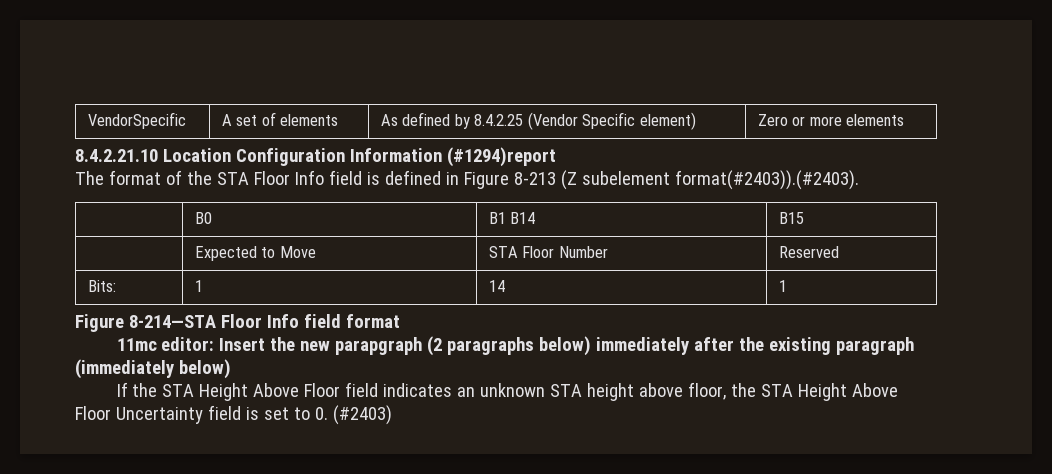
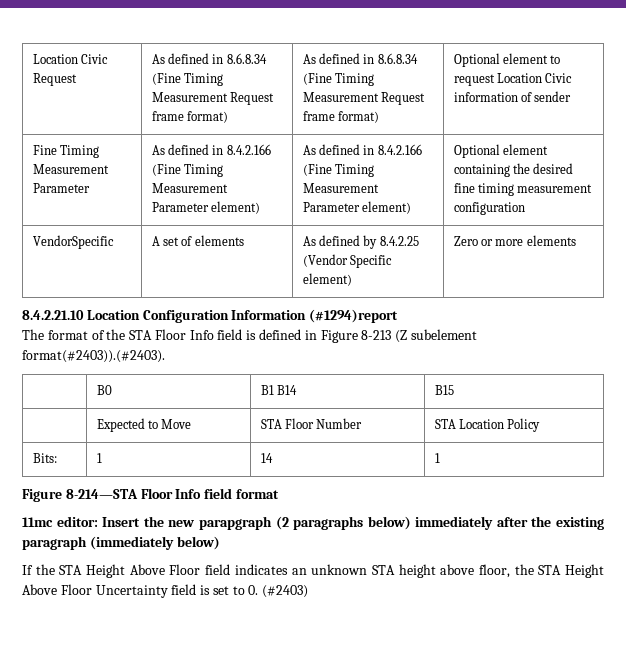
(87, 120) none -> [32,54,108,64] [32,73,77,86] [151,53,267,64] [151,73,223,86] [151,92,274,105] [151,111,228,123] [302,53,418,64] [302,73,374,86] [302,92,425,105] [302,111,379,123] [453,53,561,67] [453,73,573,86] [453,91,572,102] [32,145,99,158] [32,164,109,174] [32,183,90,193] [151,144,271,155] [151,164,223,177] [151,183,228,193] [151,201,260,214] [302,144,422,155] [302,164,374,177] [302,183,379,193] [302,201,411,214] [453,144,548,158] [453,163,574,177] [453,183,593,196] [453,202,525,215] Location Civic Request | As defined in 8.6.8.34 (Fine Timing Measurement Request frame format) | As defined in 8.6.8.34 (Fine Timing Measurement Request frame format) | Optional element to request Location Civic information of sender // Fine Timing Measurement Parameter | As defined in 8.4.2.166 (Fine Timing Measurement Parameter element) | As defined in 8.4.2.166 (Fine Timing Measurement Parameter element) | Optional element containing the desired fine timing measurement configuration //
[778,246,839,258] Reserved -> [434,418,541,432] STA Location Policy

